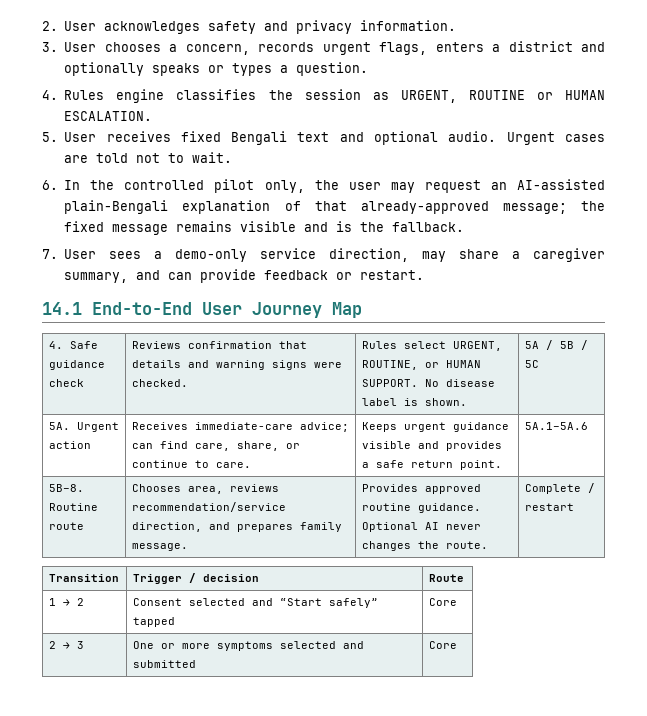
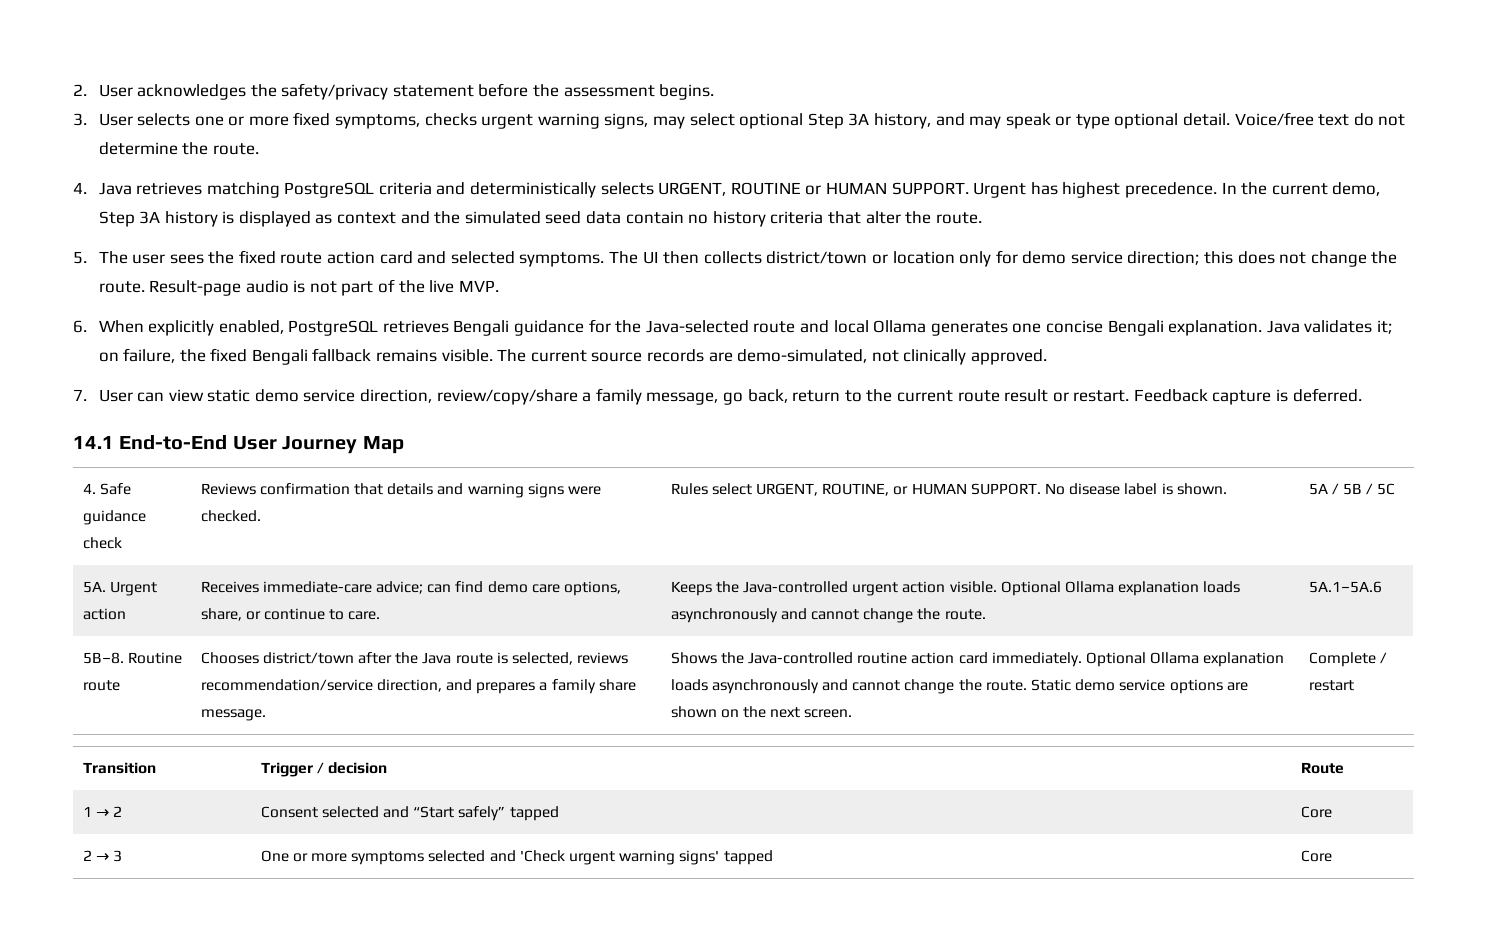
[208,20,457,34] [42,41,606,55] [64,62,369,76] [42,89,605,103] [64,111,153,121] [42,131,605,145] [64,152,233,163] [42,179,605,193] [64,200,605,214] [64,221,465,235] [42,248,605,262] [64,269,425,283] safety and privacy information. // 3. User chooses a concern, records urgent flags, enters a district and optionally speaks or types a question. // 4. Rules engine classifies the session as URGENT, ROUTINE or HUMAN ESCALATION. // 5. User receives fixed Bengali text and optional audio. Urgent cases are told not to wait. // 6. In the controlled pilot only, the user may request an AI-assisted plain-Bengali explanation of that already-approved message; the fixed message remains visible and is the fallback. // 7. User sees a demo-only service direction, may share a caregiver summary, and can provide feedback or restart. -> [250,83,715,100] [73,112,1406,129] [98,142,259,155] [73,182,1381,198] [98,211,982,227] [73,250,1398,267] [98,279,499,296] [73,319,1392,336] [98,348,1047,365] [73,388,1362,405] the safety/privacy statement before the assessment begins. // 3. User selects one or more fixed symptoms, checks urgent warning signs, may select optional Step 3A history, and may speak or type optional detail. Voice/free text do not determine the route. // 4. Java retrieves matching PostgreSQL criteria and deterministically selects URGENT, ROUTINE or HUMAN SUPPORT. Urgent has highest precedence. In the current demo, Step 3A history is displayed as context and the simulated seed data contain no history criteria that alter the route. // 5. The user sees the fixed route action card and selected symptoms. The UI then collects district/town or location only for demo service direction; this does not change the route. Result-page audio is not part of the live MVP. // 6. When explicitly enabled, PostgreSQL retrieves Bengali guidance for the Java-selected route and local Ollama generates one concise Bengali explanation. Java validates it; on failure, the fixed Bengali fallback remains visible. The current source records are demo-simulated, not clinically approved. // 7. User can view static demo service direction, review/copy/share a family message, go back, return to the current route result or restart. Feedback capture is deferred.
[194,443,230,451] care, -> [487,581,622,596] demo care options,
[403,422,509,432] [361,441,502,451] [361,460,502,470] urgent guidance visible and provides a safe return point. -> [715,581,1241,596] [670,608,986,623] the Java-controlled urgent action visible. Optional Ollama explanation loads asynchronously and cannot change the route.
[187,486,223,494] area, -> [262,652,574,665] district/town after the Java route is selected,
[299,522,342,532] [131,543,188,551] [361,484,481,494] [361,503,481,513] [361,522,481,532] [361,541,488,551] family message. | Provides approved routine guidance. Optional AI never changes the route. -> [539,679,636,694] [200,709,266,721] [670,652,1285,667] [670,679,1248,694] [670,706,853,718] a family share message. | Shows the Java-controlled routine action card immediately. Optional Ollama explanation loads asynchronously and cannot change the route. Static demo service options are shown on the next screen.
[132,660,196,668] submitted -> [519,850,773,865] 'Check urgent warning signs' tapped

